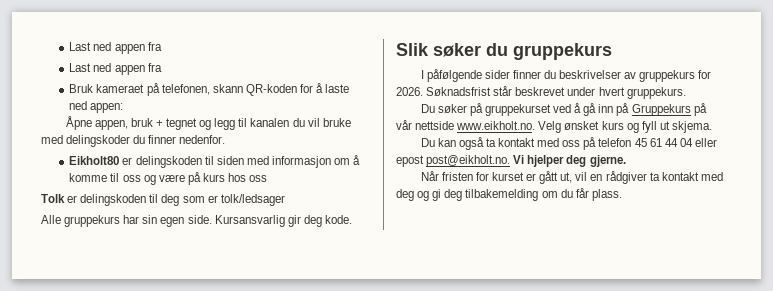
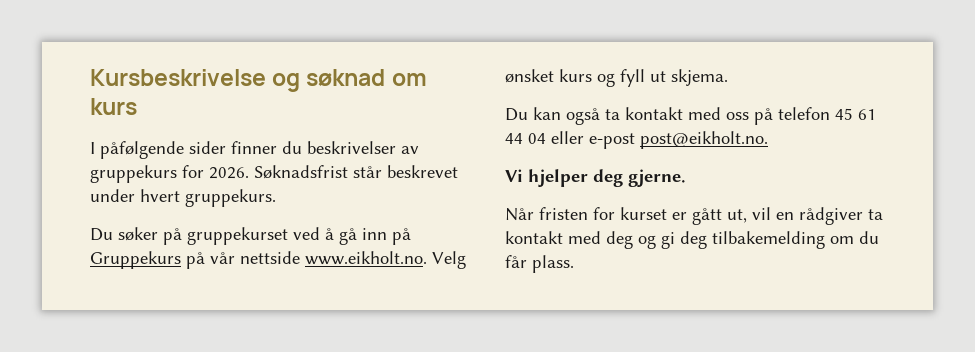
[69,42,162,54] [69,63,162,75] [69,83,350,96] [69,101,124,113] [65,116,351,130] [41,135,226,147] [69,155,361,168] [69,172,268,185] [41,194,285,206] [41,215,352,227] [396,43,612,60] Last ned appen fra // Last ned appen fra // Bruk kameraet på telefonen, skann QR-koden for å laste ned appen: // Åpne appen, bruk + tegnet og legg til kanalen du vil bruke med delingskoder du finner nedenfor. // Eikholt80 er delingskoden til siden med informasjon om å komme til oss og være på kurs hos oss // Tolk er delingskoden til deg som er tolk/ledsager // Alle gruppekurs har sin egen side. Kursansvarlig gir deg kode. // Slik søker du gruppekurs -> [90,69,427,92] [90,98,137,115] Kursbeskrivelse og søknad om kurs
[396,155,424,167] epost -> [589,133,635,149] e-post
(511, 161) none -> (768, 140) //

